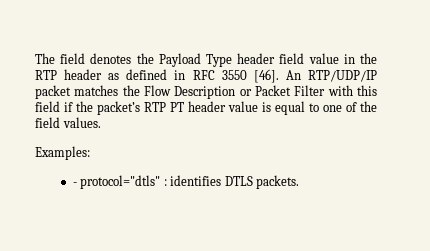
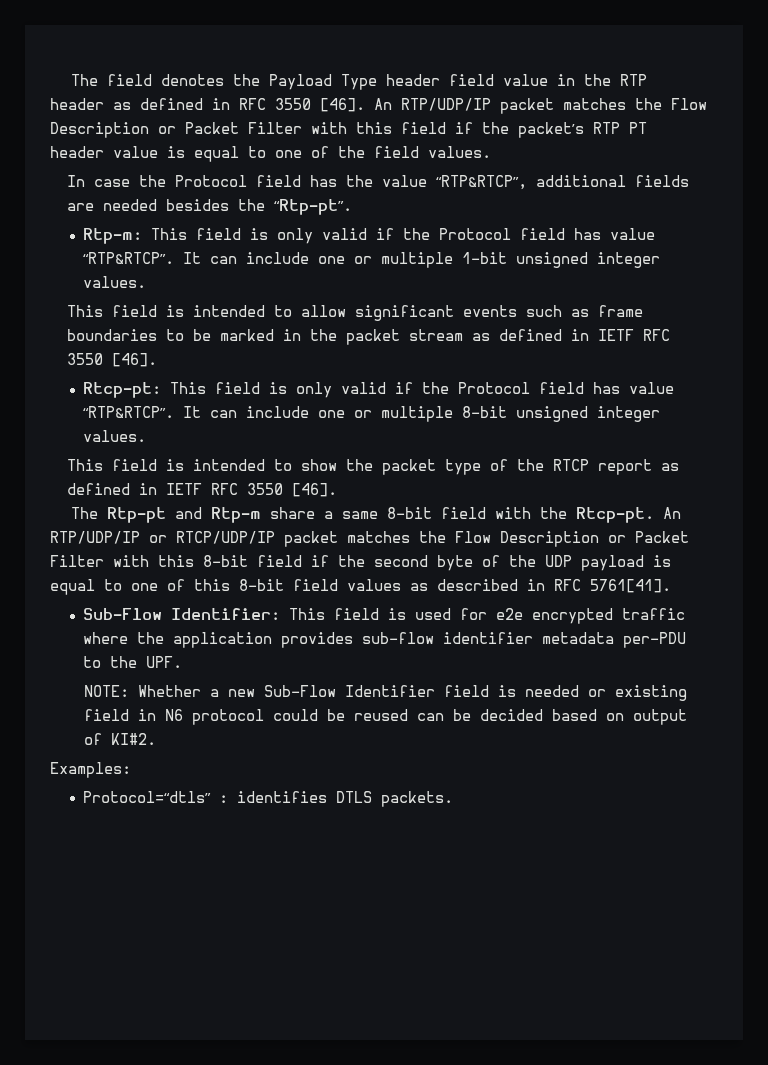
(101, 122) none -> [66,175,689,190] [66,199,352,215] [83,228,656,244] [83,252,661,268] [83,276,147,288] [66,305,643,321] [66,329,670,345] [66,353,157,367] [83,382,675,398] [83,406,661,422] [83,430,147,442] [66,459,679,475] [66,483,337,497] [71,507,682,523] [50,531,689,547] [50,555,671,571] [50,579,671,595] [83,608,686,624] [83,632,687,648] [83,656,183,668] [83,685,687,701] [83,709,687,725] [83,733,156,745] // In case the Protocol field has the value “RTP&RTCP”, additional fields are needed besides the “Rtp-pt”. // Rtp-m: This field is only valid if the Protocol field has value “RTP&RTCP”. It can include one or multiple 1-bit unsigned integer values. // This field is intended to allow significant events such as frame boundaries to be marked in the packet stream as defined in IETF RFC 3550 [46]. // Rtcp-pt: This field is only valid if the Protocol field has value “RTP&RTCP”. It can include one or multiple 8-bit unsigned integer values. // This field is intended to show the packet type of the RTCP report as defined in IETF RFC 3550 [46]. // The Rtp-pt and Rtp-m share a same 8-bit field with the Rtcp-pt. An RTP/UDP/IP or RTCP/UDP/IP packet matches the Flow Description or Packet Filter with this 8-bit field if the second byte of the UDP payload is equal to one of this 8-bit field values as described in RFC 5761[41]. // Sub-Flow Identifier: This field is used for e2e encrypted traffic where the application provides sub-flow identifier metadata per-PDU to the UPF. // NOTE: Whether a new Sub-Flow Identifier field is needed or existing field in N6 protocol could be reused can be decided based on output of KI#2.
[72,175,161,189] - protocol="dtls" -> [83,791,212,803] Protocol=“dtls”

